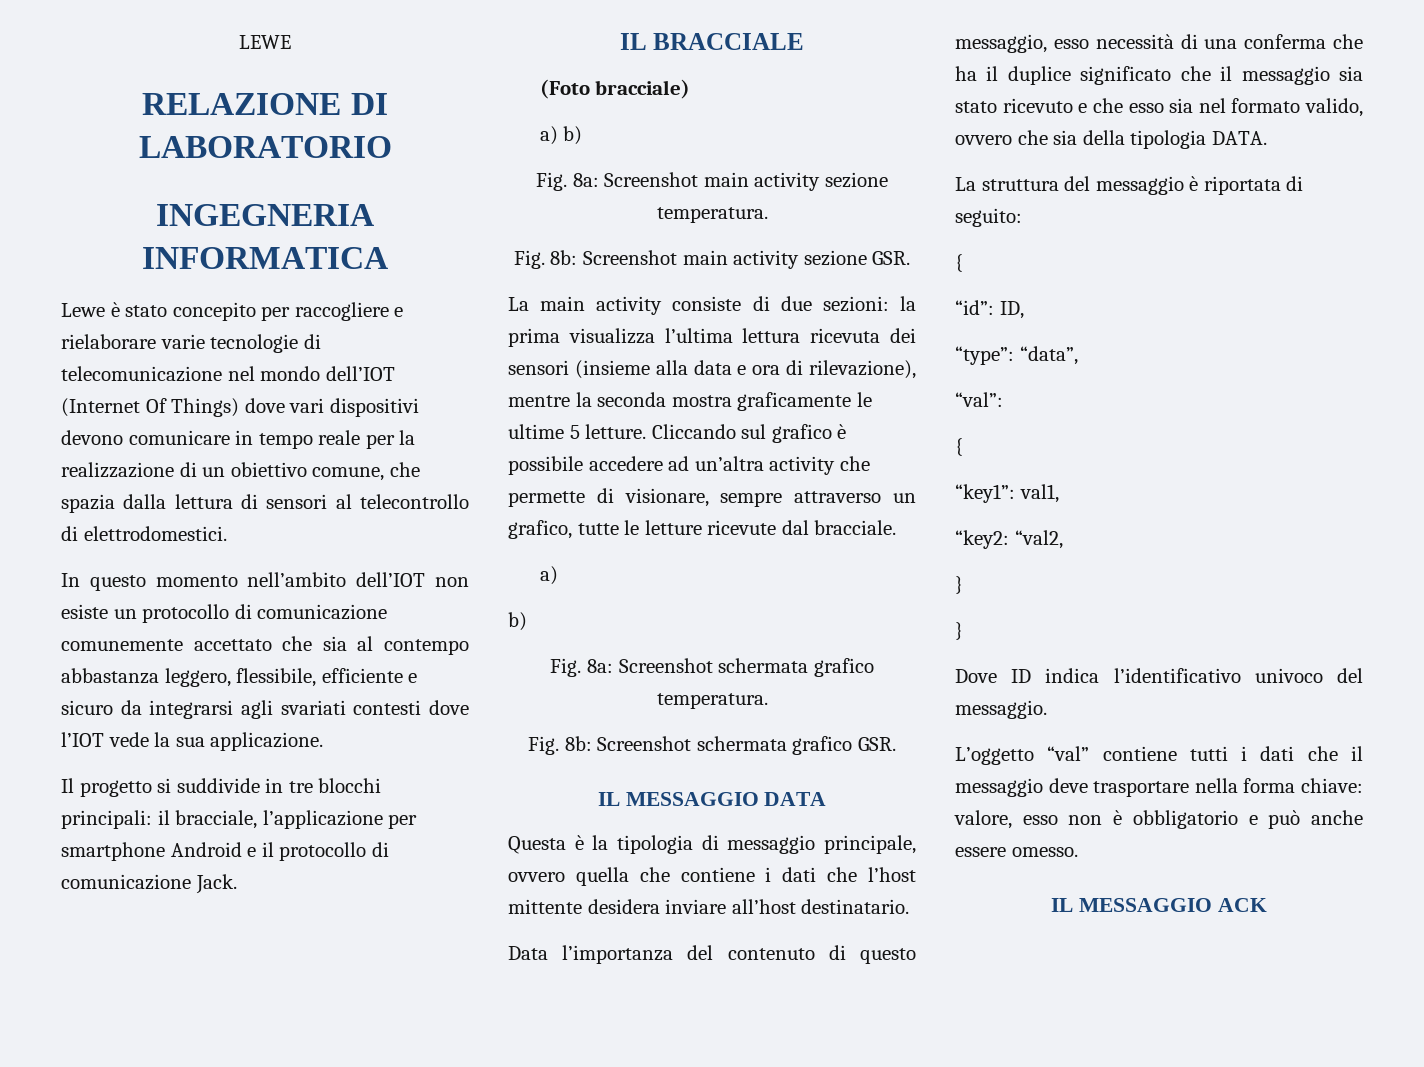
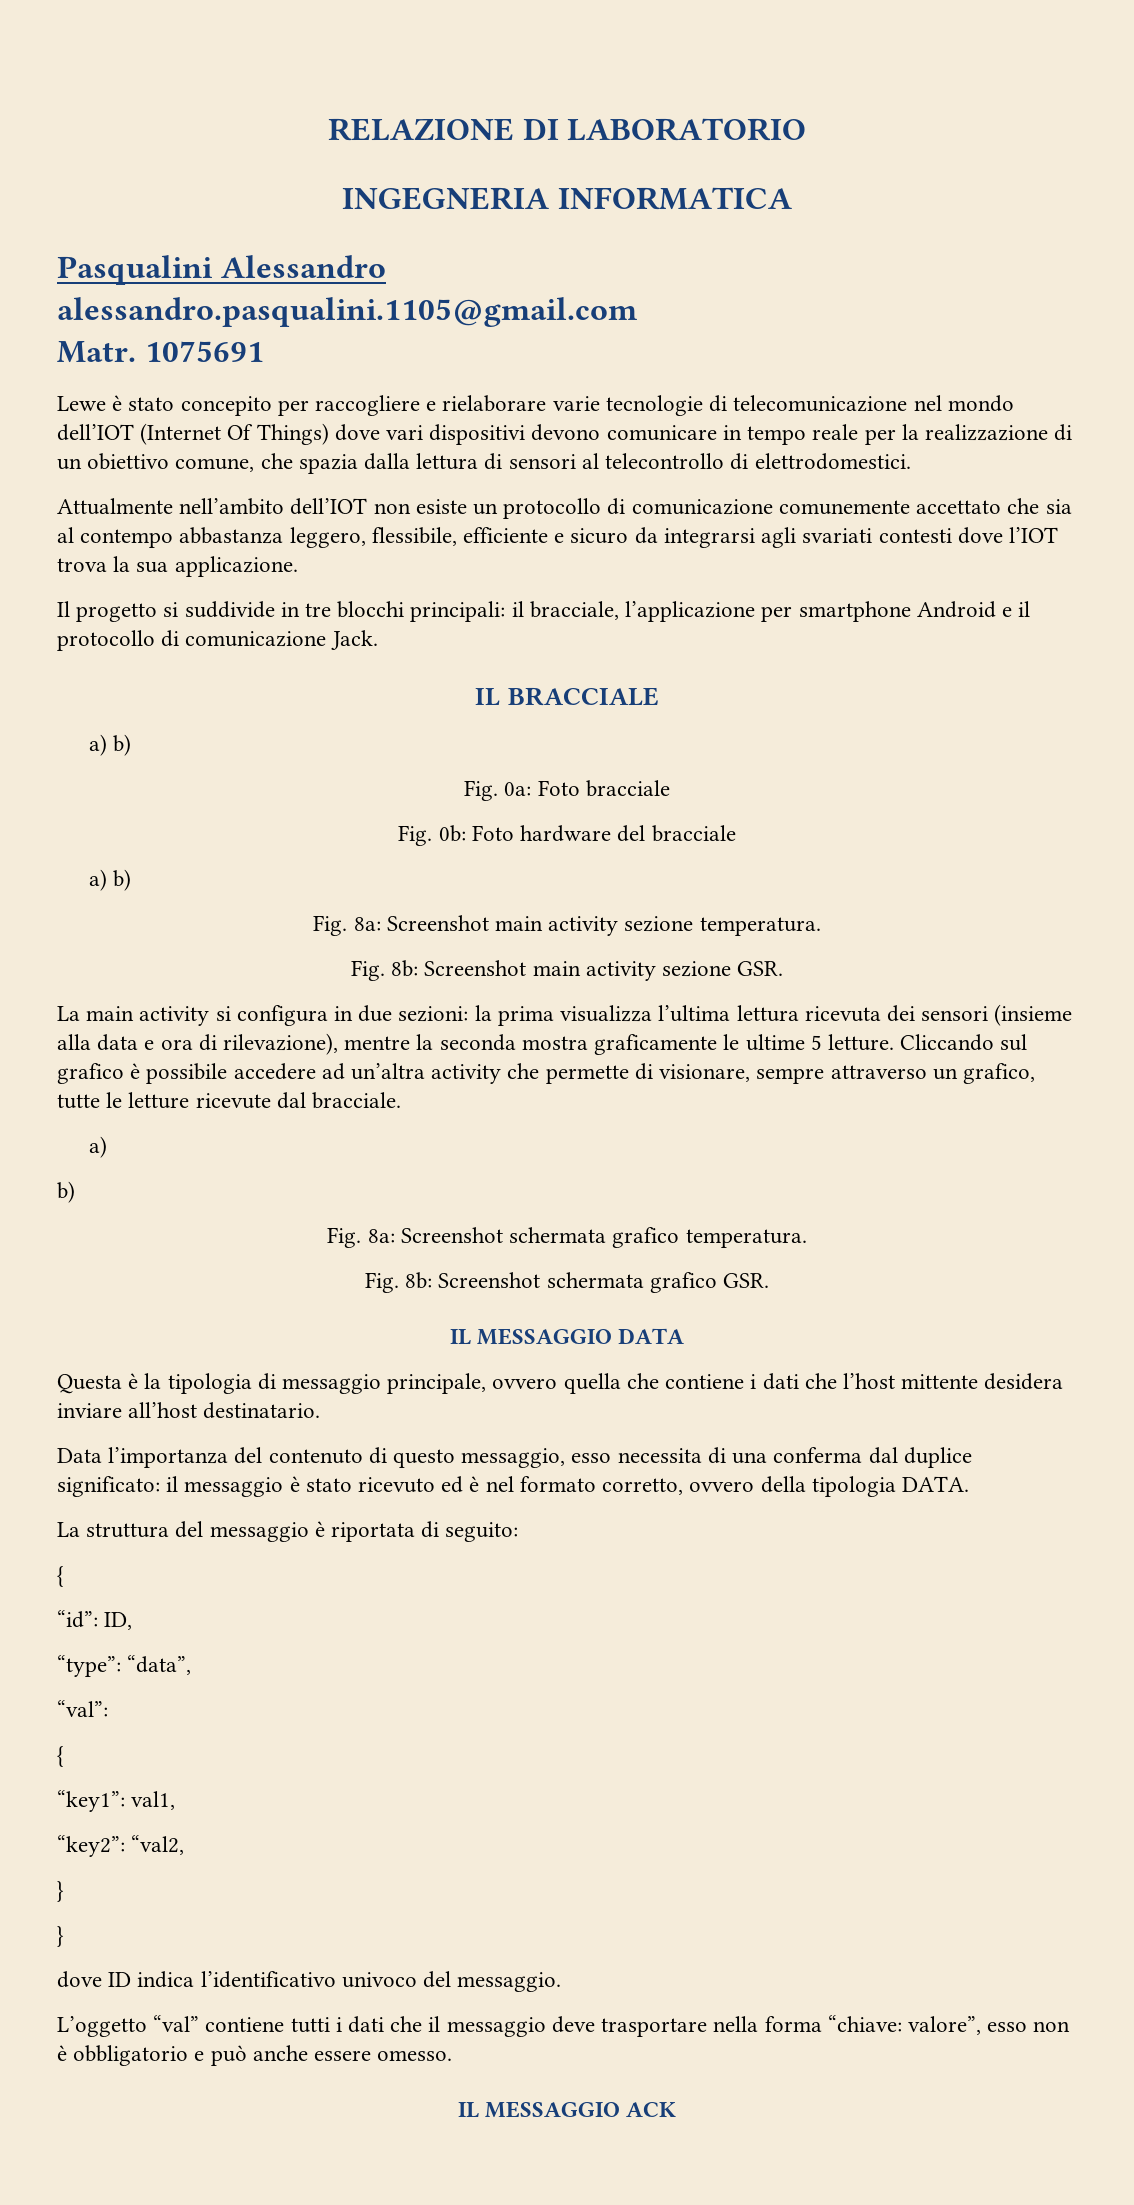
[239,35,291,49] LEWE // -> (327, 129) none
(388, 258) none -> [57,255,386,285] [57,297,638,327] [57,341,264,363] // Pasqualini Alessandro // alessandro.pasqualini.1105@gmail.com // Matr. 1075691
[61,573,238,591] In questo momento -> [57,498,173,515] Attualmente
[108,732,149,747] vede -> [57,558,107,572] trova
[539,79,691,99] (Foto bracciale) -> [89,734,132,756] [464,780,670,801] [398,825,736,846] a) b) // Fig. 0a: Foto bracciale // Fig. 0b: Foto hardware del bracciale
[672,296,770,311] consiste di -> [215,1005,354,1026] si configura in
[1095,34,1174,49] necessità -> [617,1448,702,1463] necessita
[1333,34,1363,49] [955,66,1363,85] che ha il duplice significato che il messaggio sia -> [868,1447,972,1468] [57,1476,300,1497] dal duplice significato: il messaggio è
[1078,98,1363,117] [955,130,1078,145] e che esso sia nel formato valido, ovvero che sia -> [441,1476,755,1495] ed è nel formato corretto, ovvero
[955,530,1009,549] “key2: -> [57,1835,125,1857] “key2”:
[955,669,997,683] Dove -> [57,1971,102,1988] dove
[1301,778,1363,793] [954,810,1012,829] chiave: valore, -> [827,2015,981,2035] “chiave: valore”,

